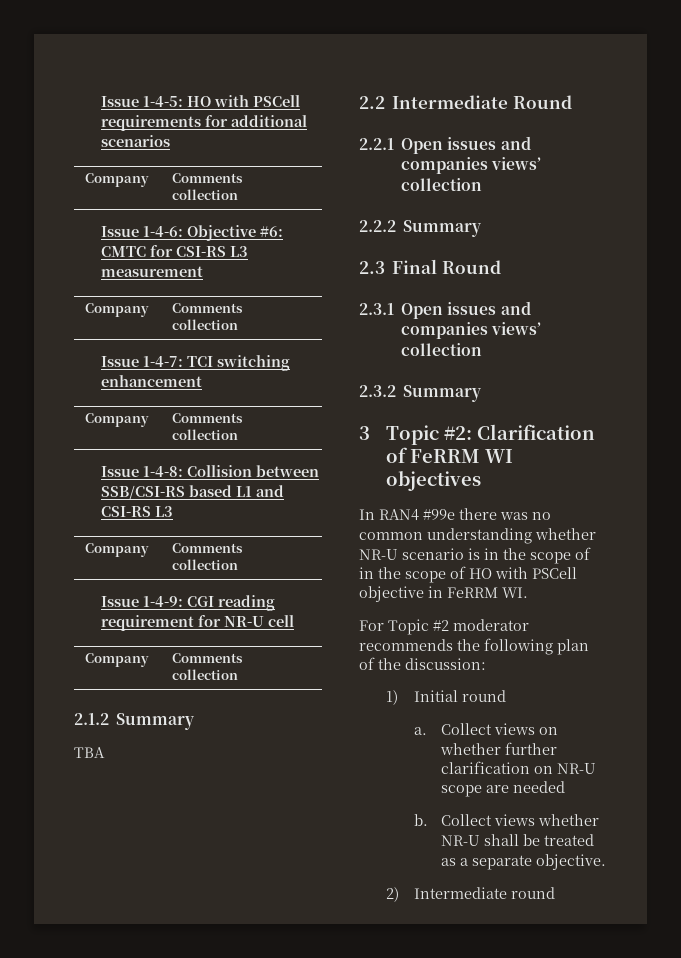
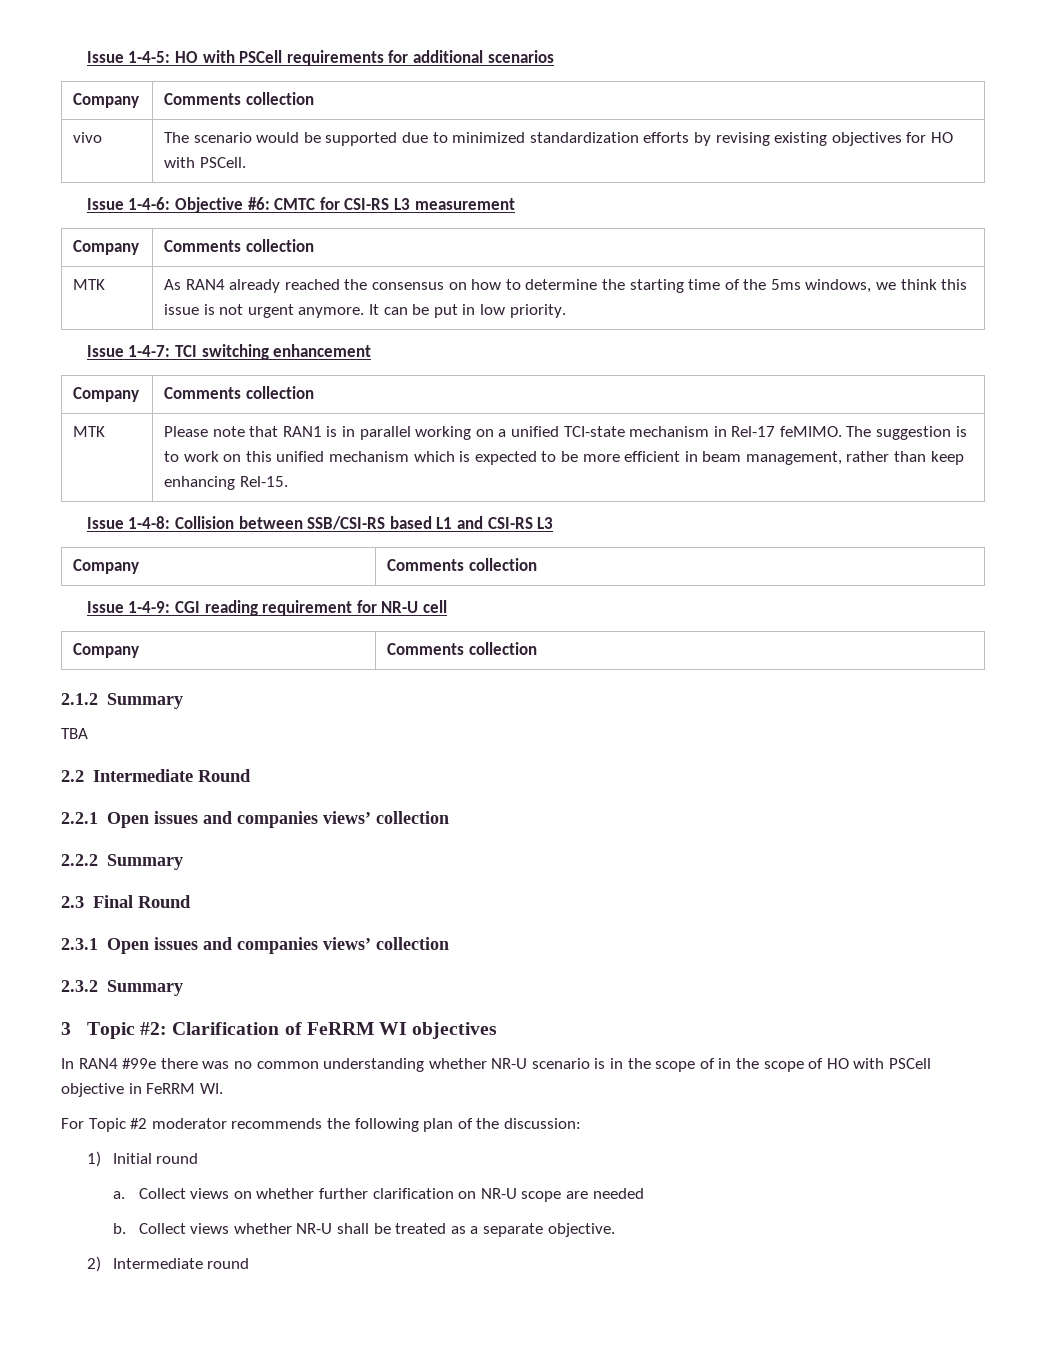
(239, 194) none -> [73,132,103,143] [164,132,953,146] [164,157,246,168] // vivo | The scenario would be supported due to minimized standardization efforts by revising existing objectives for HO with PSCell.
(239, 324) none -> [73,279,106,290] [164,279,968,293] [164,304,566,318] // MTK | As RAN4 already reached the consensus on how to determine the starting time of the 5ms windows, we think this issue is not urgent anymore. It can be put in low priority.
(239, 434) none -> [73,426,106,437] [164,426,967,440] [164,451,964,465] [164,476,288,490] // MTK | Please note that RAN1 is in parallel working on a unified TCI-state mechanism in Rel-17 feMIMO. The suggestion is to work on this unified mechanism which is expected to be more efficient in beam management, rather than keep enhancing Rel-15.

